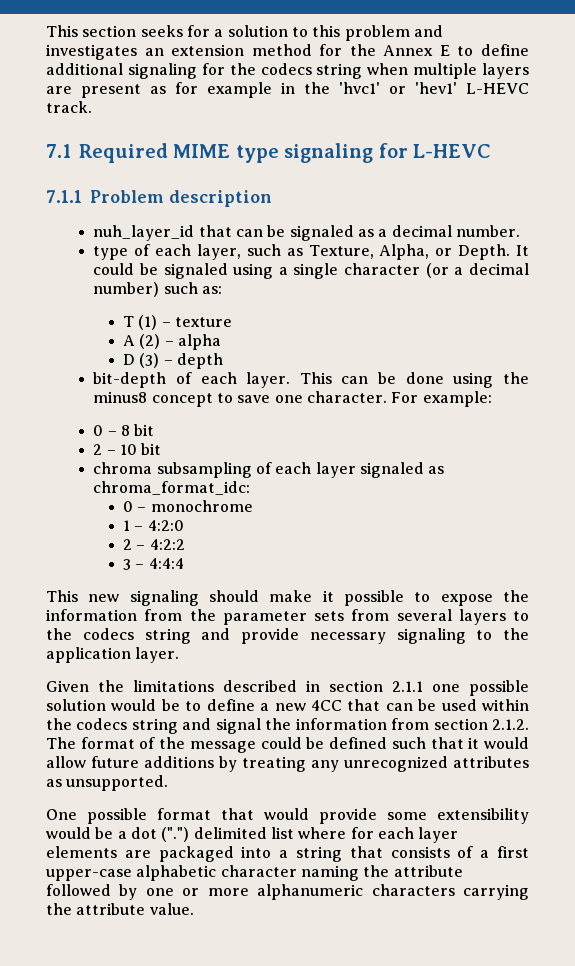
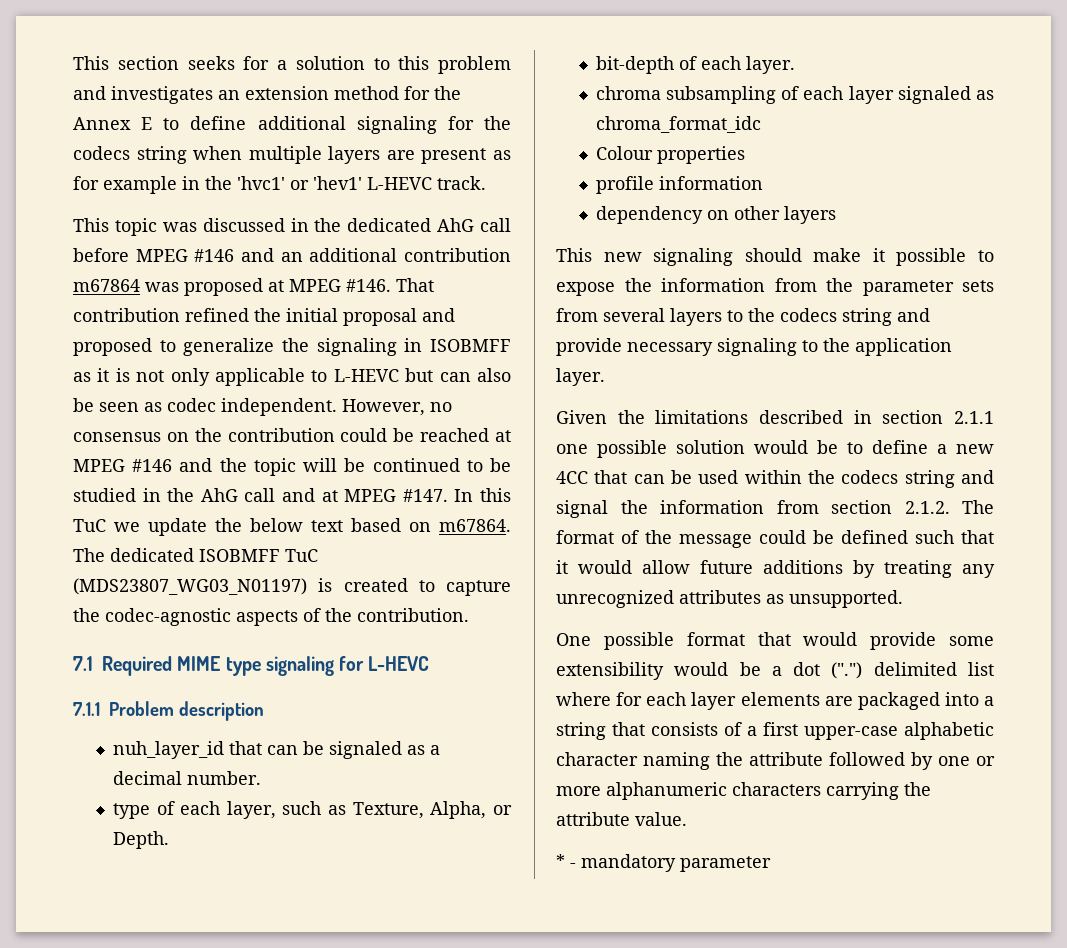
(92, 107) none -> [73,218,511,236] [73,248,511,262] [73,278,434,296] [73,308,455,326] [73,338,511,356] [73,368,511,386] [73,398,452,416] [73,428,511,442] [73,458,512,476] [73,488,512,502] [73,518,511,536] [73,548,318,562] [73,578,511,596] [73,608,469,626] // This topic was discussed in the dedicated AhG call before MPEG #146 and an additional contribution m67864 was proposed at MPEG #146. That contribution refined the initial proposal and proposed to generalize the signaling in ISOBMFF as it is not only applicable to L-HEVC but can also be seen as codec independent. However, no consensus on the contribution could be reached at MPEG #146 and the topic will be continued to be studied in the AhG call and at MPEG #147. In this TuC we update the below text based on m67864. The dedicated ISOBMFF TuC (MDS23807_WG03_N01197) is created to capture the codec-agnostic aspects of the contribution.
[515,245,529,256] [93,263,529,279] [93,282,222,297] [123,315,233,330] [123,334,222,350] [123,353,224,369] [93,372,529,388] [93,391,492,407] [93,424,155,436] [93,443,162,455] It could be signaled using a single character (or a decimal number) such as: // T (1) – texture // A (2) – alpha // D (3) – depth // bit-depth of each layer. This can be done using the minus8 concept to save one character. For example: // 0 – 8 bit // 2 – 10 bit -> [595,56,795,74] // bit-depth of each layer.
[93,481,251,495] [123,500,253,512] [123,520,184,531] [123,539,185,550] [123,558,184,570] chroma_format_idc: // 0 – monochrome // 1 – 4:2:0 // 2 – 4:2:2 // 3 – 4:4:4 -> [595,116,761,133] [595,146,745,164] [595,176,763,194] [595,206,836,224] chroma_format_idc // Colour properties // profile information // dependency on other layers
(194, 909) none -> [556,854,771,872] // * - mandatory parameter

